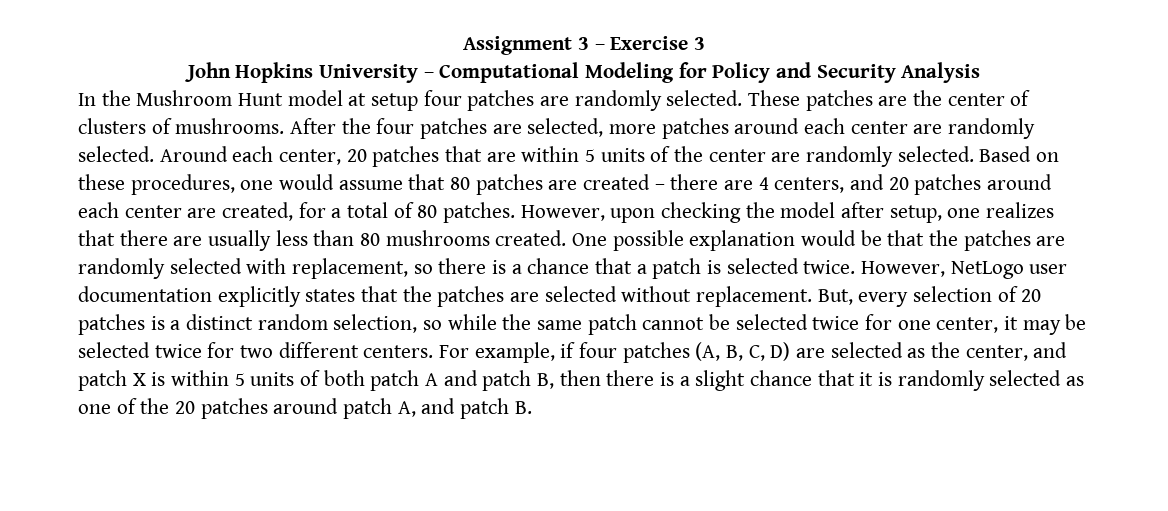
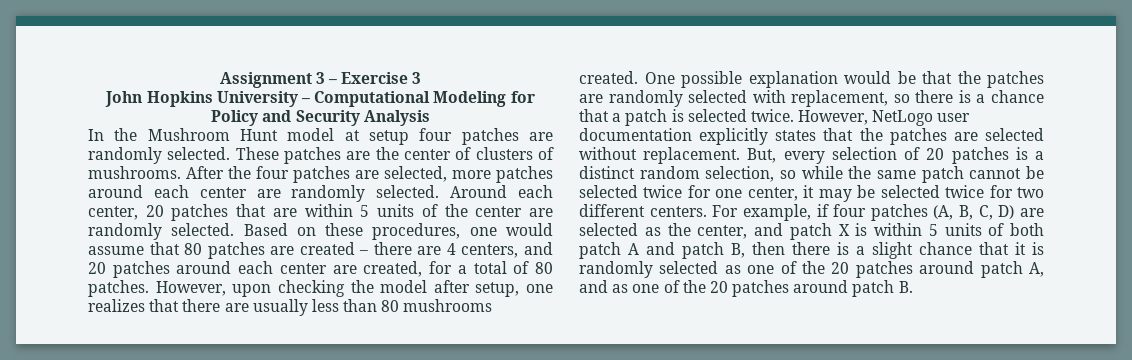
(456, 406) none -> [612,280,849,297] as one of the 20 patches around

